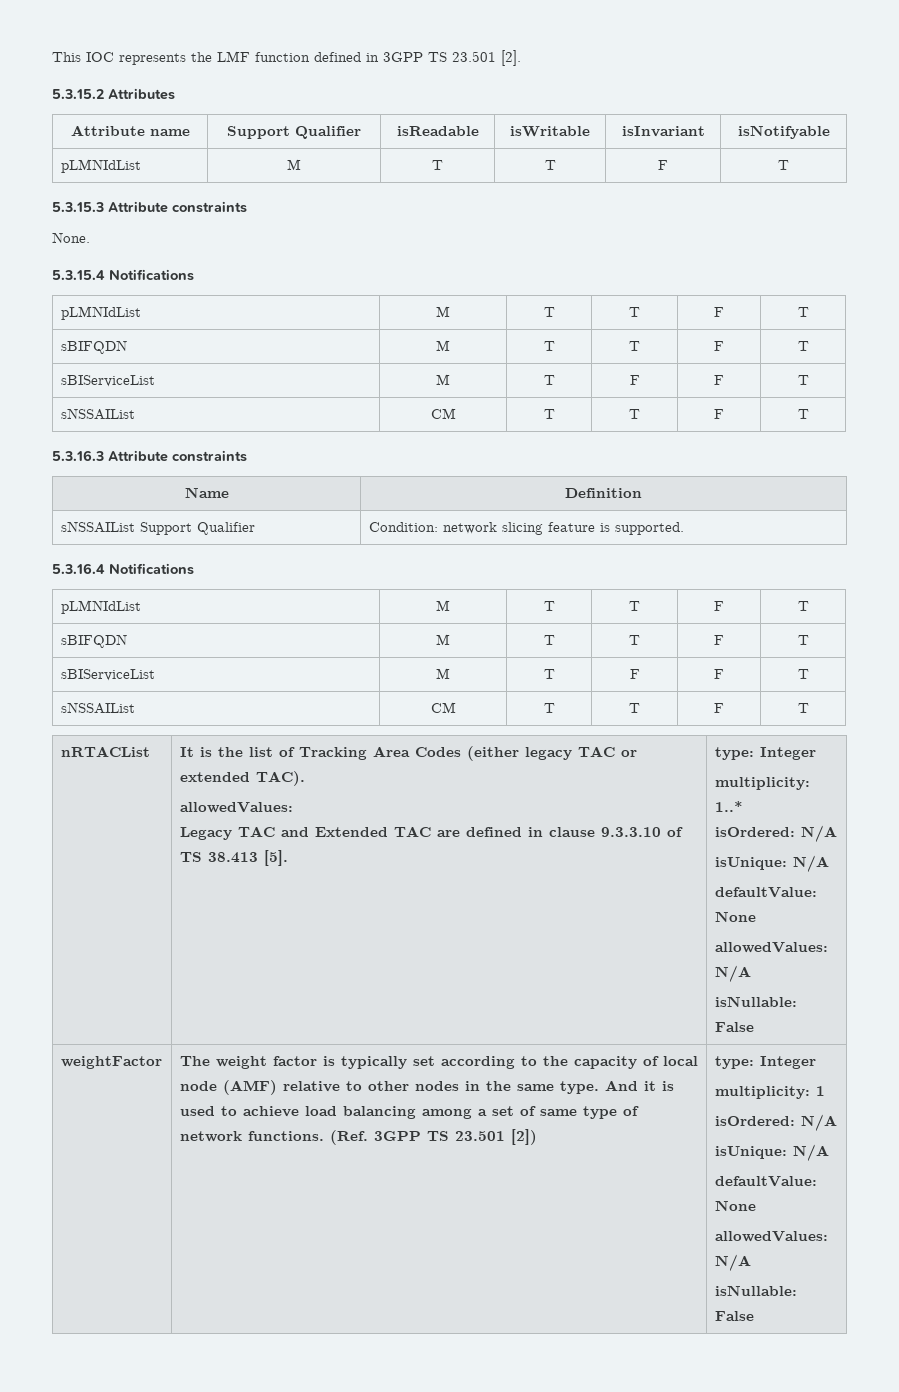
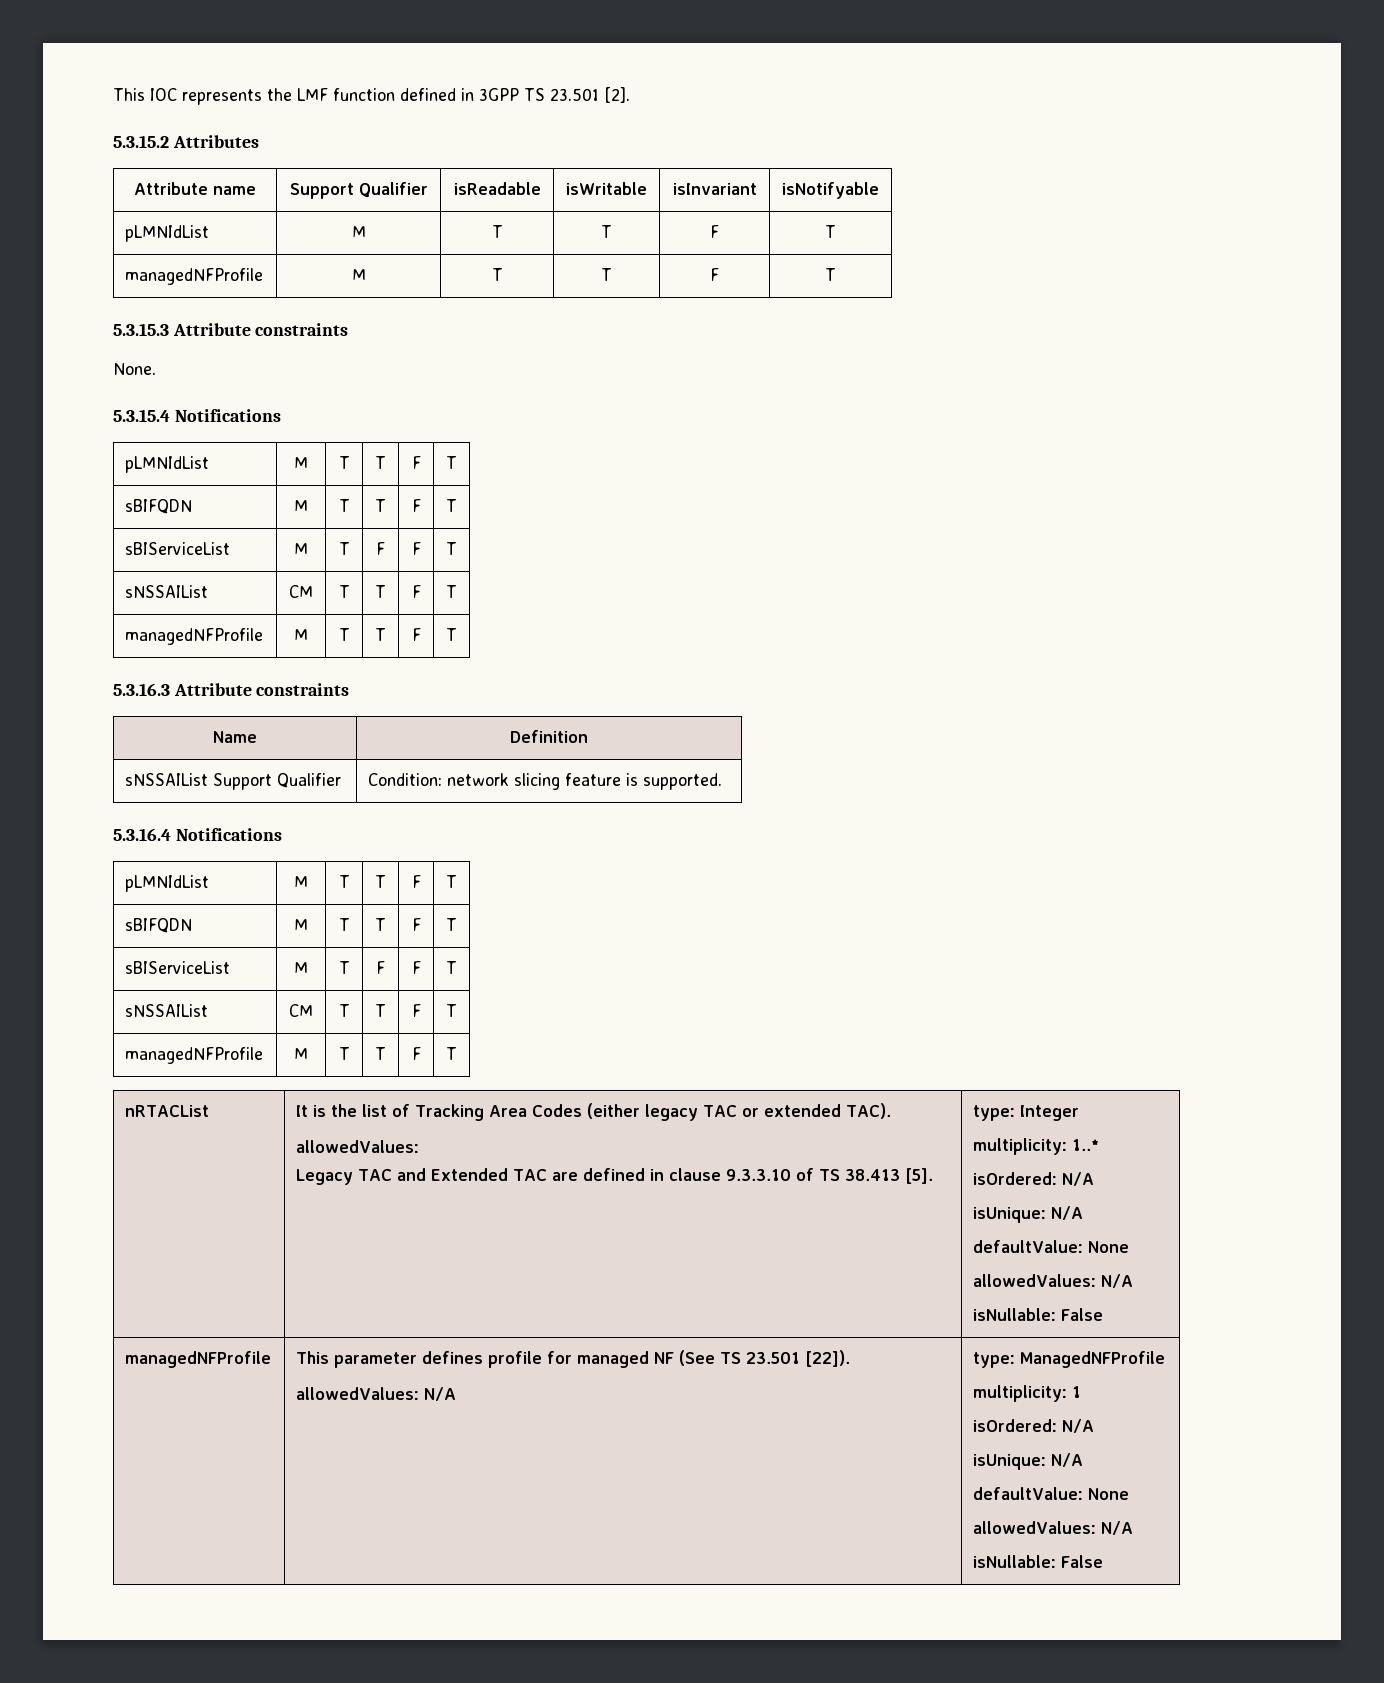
(789, 165) none -> [125,268,264,285] [351,269,366,281] [491,268,503,281] [601,268,612,281] [710,268,719,281] [825,268,836,281] // managedNFProfile | M | T | T | F | T
(809, 414) none -> [125,628,264,645] [294,629,308,641] [338,628,350,641] [375,628,386,641] [411,628,421,641] [446,628,457,641] // managedNFProfile | M | T | T | F | T
(809, 708) none -> [125,1047,264,1064] [294,1048,308,1060] [338,1047,350,1060] [375,1047,386,1060] [411,1047,421,1060] [446,1047,457,1060] // managedNFProfile | M | T | T | F | T
[60,1056,162,1069] [179,1056,698,1069] [179,1080,674,1095] [179,1106,639,1119] [179,1129,537,1145] [714,1056,816,1069] weightFactor | The weight factor is typically set according to the capacity of local node (AMF) relative to other nodes in the same type. And it is used to achieve load balancing among a set of same type of network functions. (Ref. 3GPP TS 23.501 [2]) | type: Integer -> [125,1351,272,1368] [296,1350,851,1368] [296,1387,457,1401] [973,1351,1166,1368] managedNFProfile | This parameter defines profile for managed NF (See TS 23.501 [22]). // allowedValues: N/A | type: ManagedNFProfile

